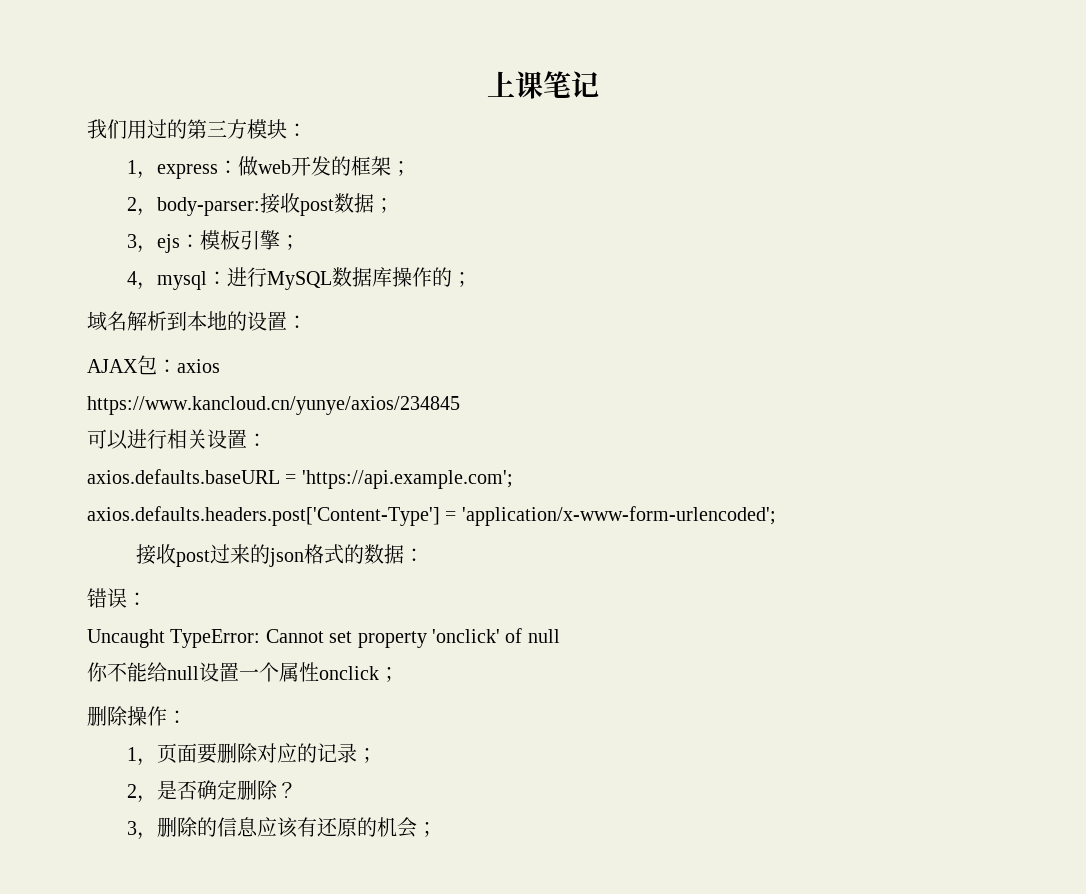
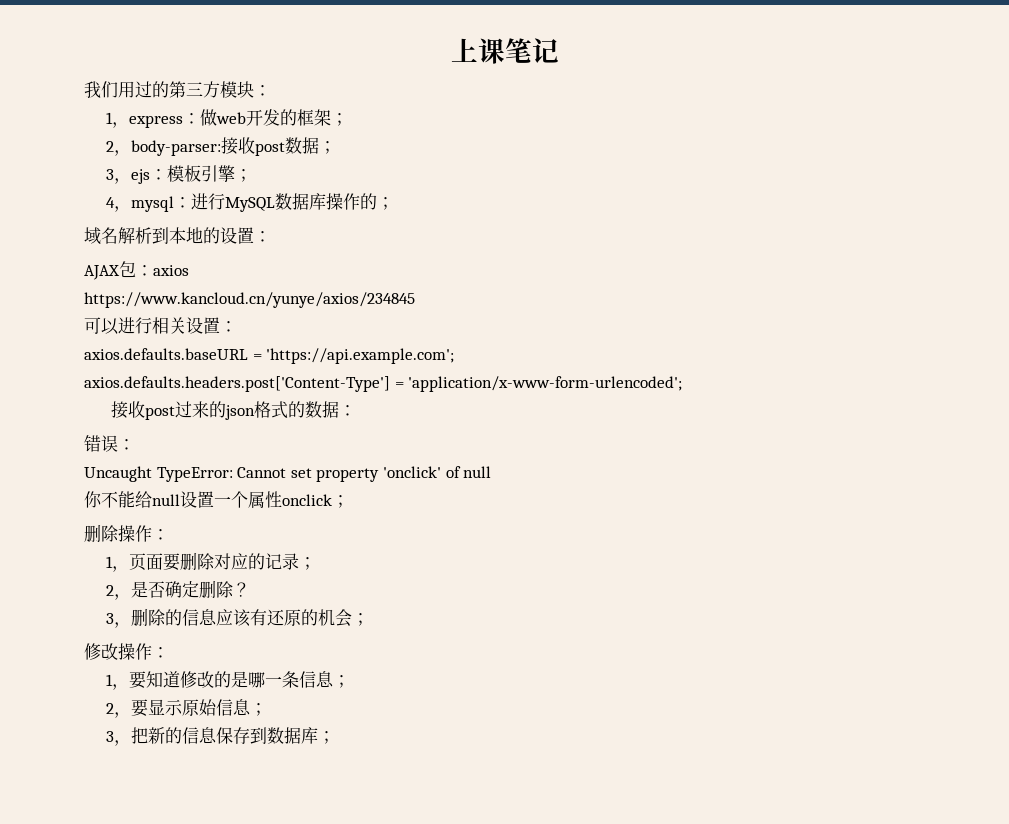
(437, 829) none -> [84,643,169,660] [106,671,351,690] [106,699,268,718] [106,727,336,746] // 修改操作： // 1，要知道修改的是哪一条信息； // 2，要显示原始信息； // 3，把新的信息保存到数据库；

